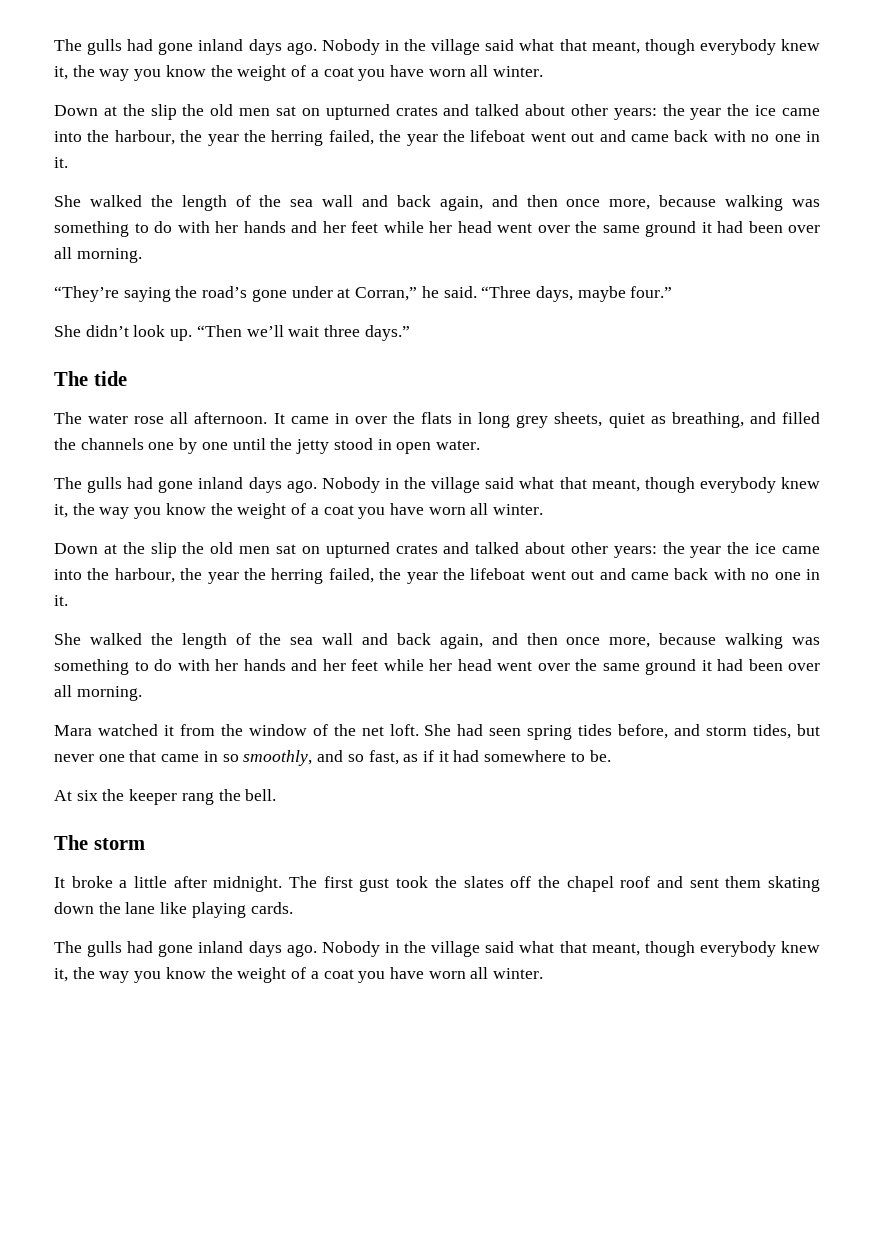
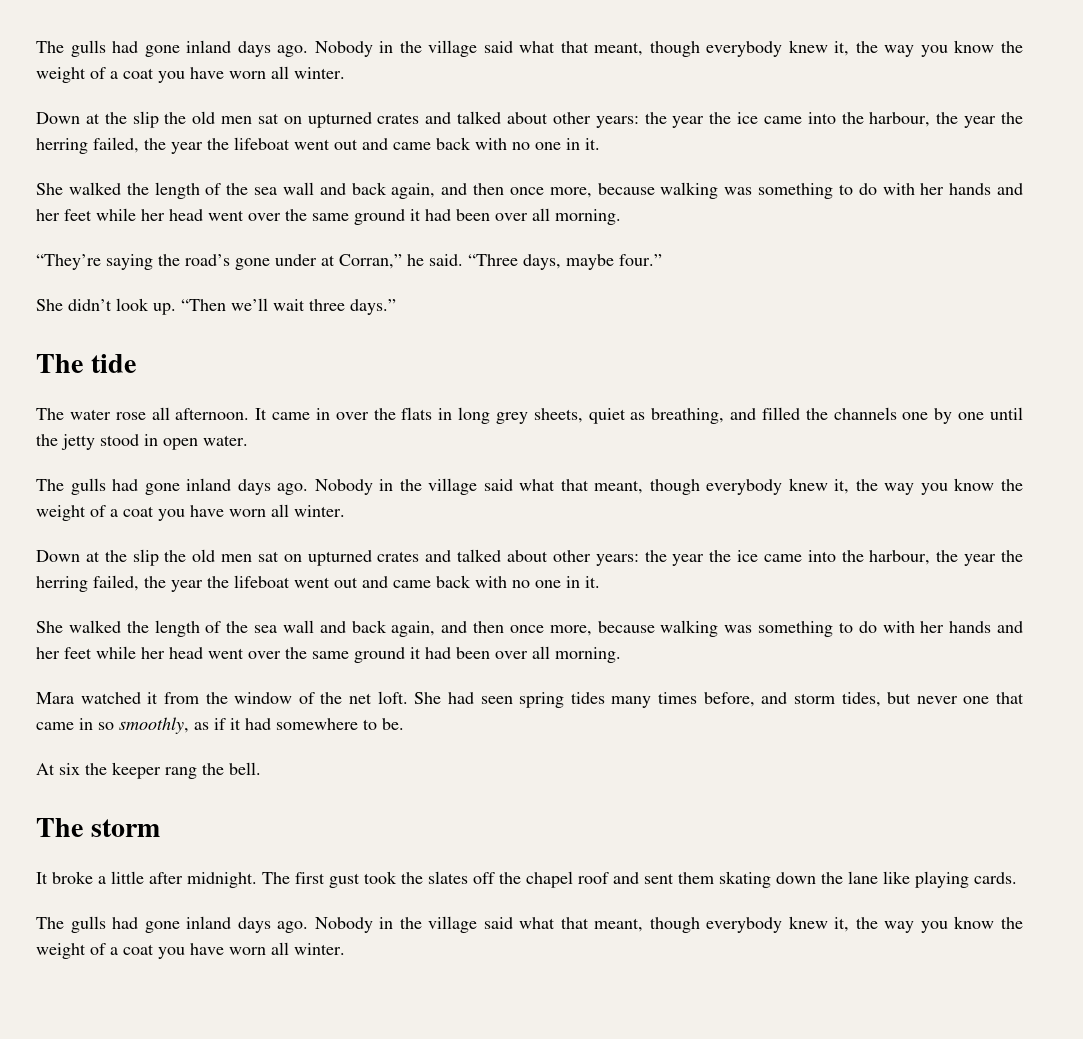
(613, 730) none -> [611,692,697,708] many times
[317,750,399,765] and so fast, -> (189, 725) none

